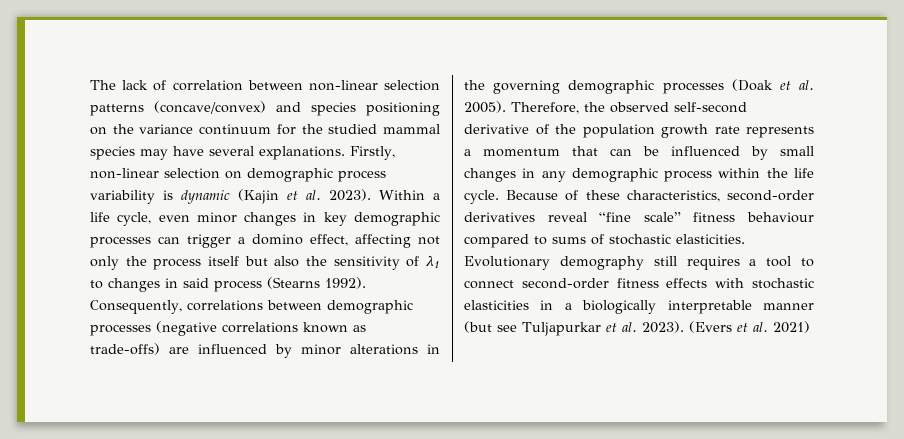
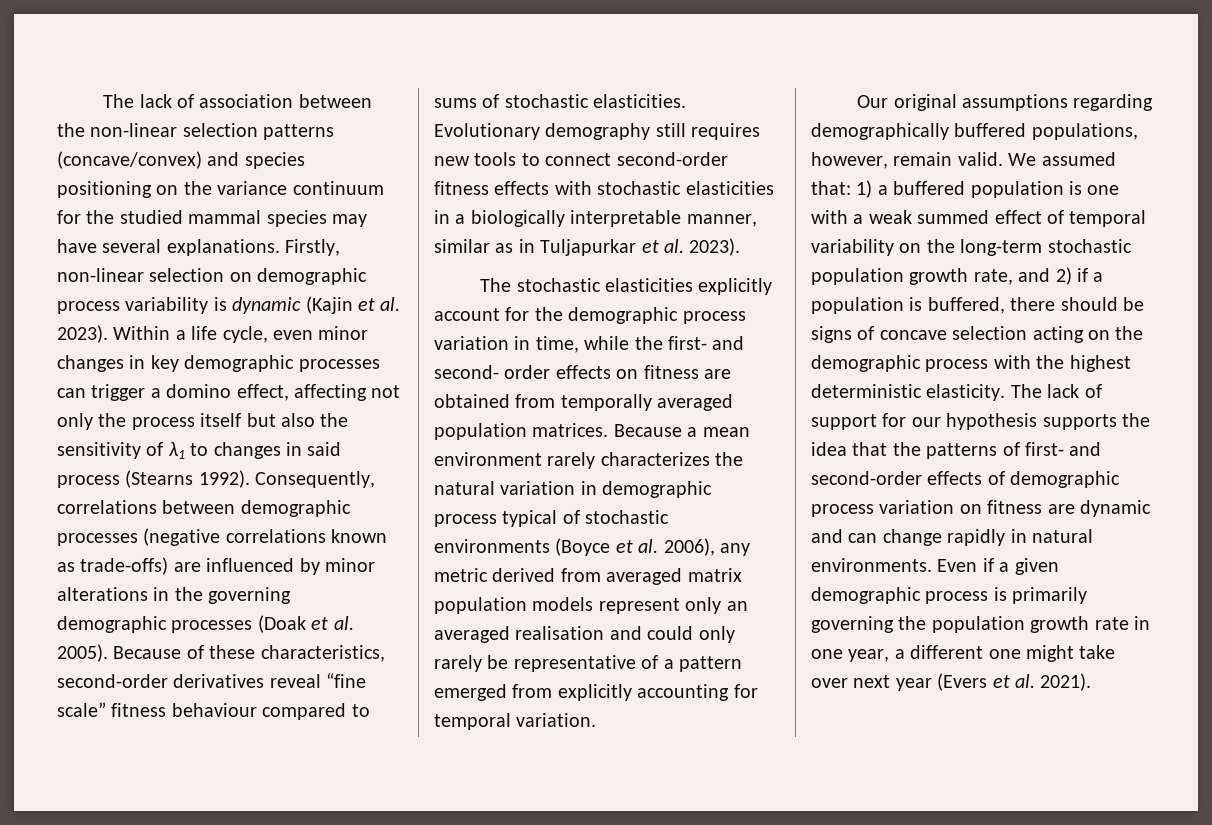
[90,80,303,91] The lack of correlation between -> [103,94,372,108] [57,123,85,137] The lack of association between the
[511,102,747,114] [464,124,814,138] [464,146,814,160] [464,168,814,182] [464,190,499,204] Therefore, the observed self-second derivative of the population growth rate represents a momentum that can be influenced by small changes in any demographic process within the life cycle. -> (108, 653) none
[749,256,792,267] a tool -> [434,152,517,166] new tools
[763,303,814,310] [464,321,517,333] manner (but see -> [686,214,757,227] [434,239,535,253] manner, similar as in
(684, 327) none -> [480,278,773,295] [434,307,746,324] [434,336,745,353] [434,365,731,379] [434,394,734,411] [434,423,750,440] [434,452,744,469] [434,481,713,498] [434,510,670,527] [434,538,750,556] [434,568,742,585] [434,597,748,614] [434,626,735,643] [434,655,742,672] [434,684,758,701] [434,713,597,730] [857,94,1154,111] [811,123,1138,140] [811,152,1116,169] [811,180,1120,198] [811,210,1147,227] [811,239,1132,256] [811,267,1104,285] [811,297,1144,314] [811,326,1144,343] [811,355,1131,372] [811,384,1102,401] [811,413,1150,430] [811,442,1102,459] [811,471,1121,488] [811,500,1151,517] [811,529,1093,546] [811,558,1059,575] [811,587,1088,604] [811,616,1150,633] [811,645,1116,662] [811,675,932,691] // The stochastic elasticities explicitly account for the demographic process variation in time, while the first- and second- order effects on fitness are obtained from temporally averaged population matrices. Because a mean environment rarely characterizes the natural variation in demographic process typical of stochastic environments (Boyce et al. 2006), any metric derived from averaged matrix population models represent only an averaged realisation and could only rarely be representative of a pattern emerged from explicitly accounting for temporal variation. // Our original assumptions regarding demographically buffered populations, however, remain valid. We assumed that: 1) a buffered population is one with a weak summed effect of temporal variability on the long-term stochastic population growth rate, and 2) if a population is buffered, there should be signs of concave selection acting on the demographic process with the highest deterministic elasticity. The lack of support for our hypothesis supports the idea that the patterns of first- and second-order effects of demographic process variation on fitness are dynamic and can change rapidly in natural environments. Even if a given demographic process is primarily governing the population growth rate in one year, a different one might take over next year
[772,321,810,333] 2021) -> [1040,673,1092,691] 2021).

